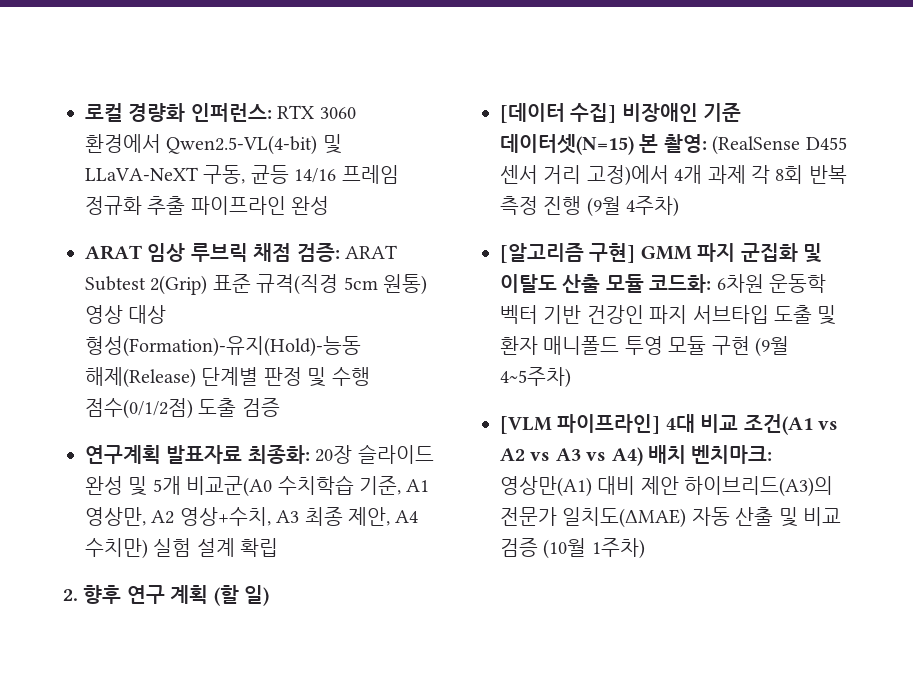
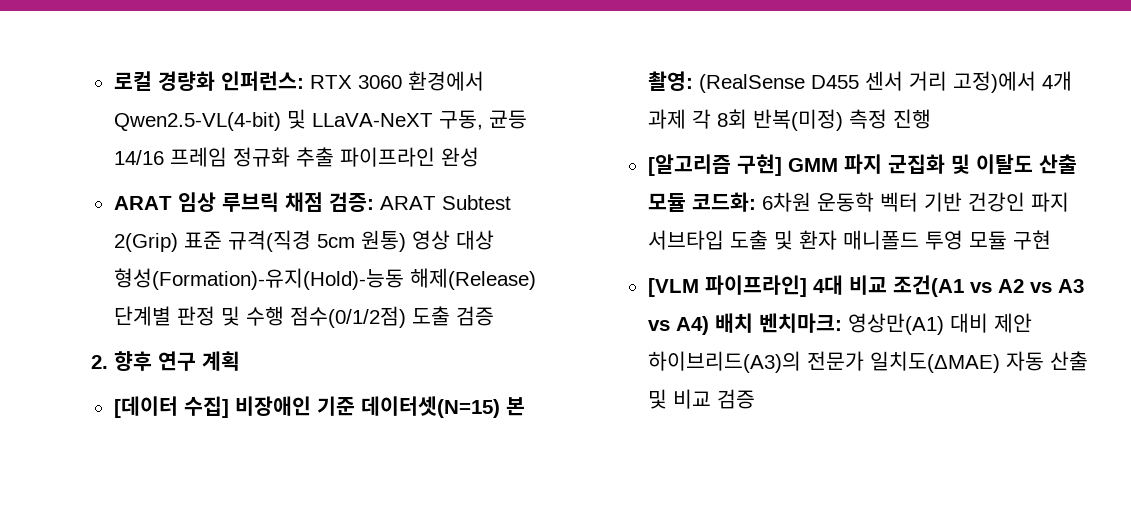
[85,444,434,464] [85,475,430,497] [85,507,419,526] [85,538,279,559] // 연구계획 발표자료 최종화: 20장 슬라이드 완성 및 5개 비교군(A0 수치학습 기준, A1 영상만, A2 영상+수치, A3 최종 제안, A4 수치만) 실험 설계 확립 -> (494, 316) none
[213,585,269,606] (할 일) -> (240, 361) none
[808,165,847,184] 반복 -> [752,109,843,131] 반복(미정)
[586,196,680,217] (9월 4주차) -> (931, 119) none
[755,336,789,357] [500,367,571,388] (9월 4~5주차) -> (1051, 240) none
[543,538,645,559] (10월 1주차) -> (755, 399) none

